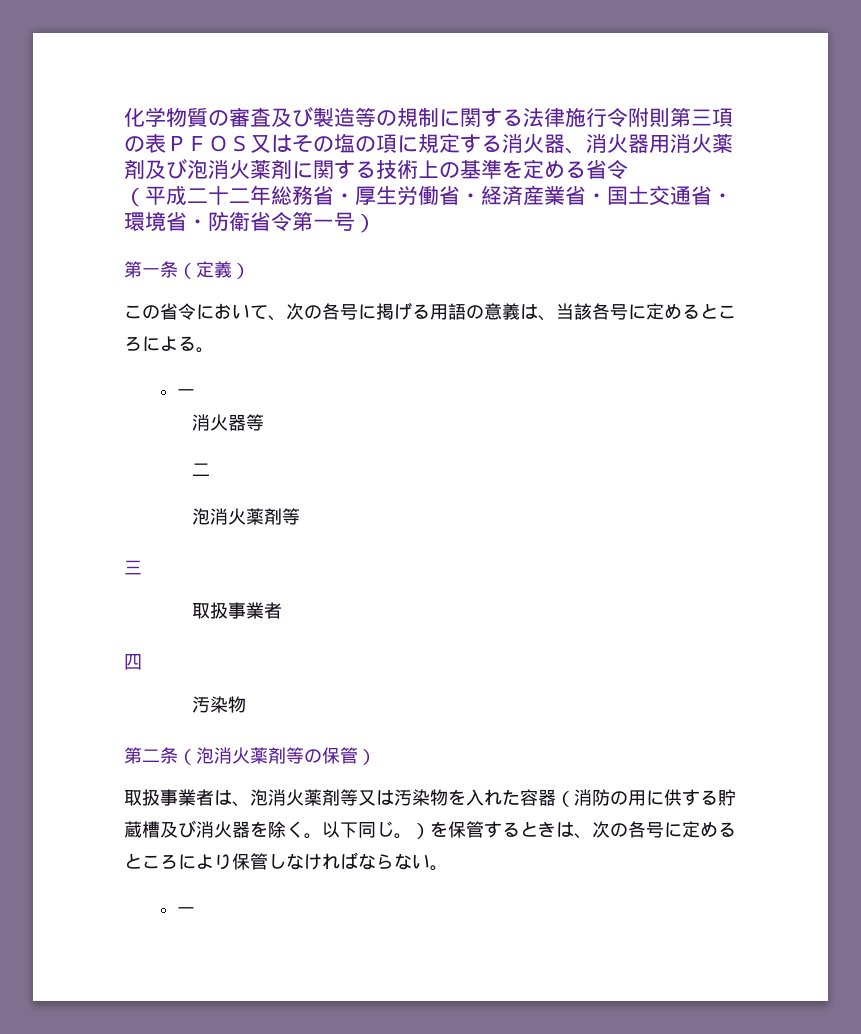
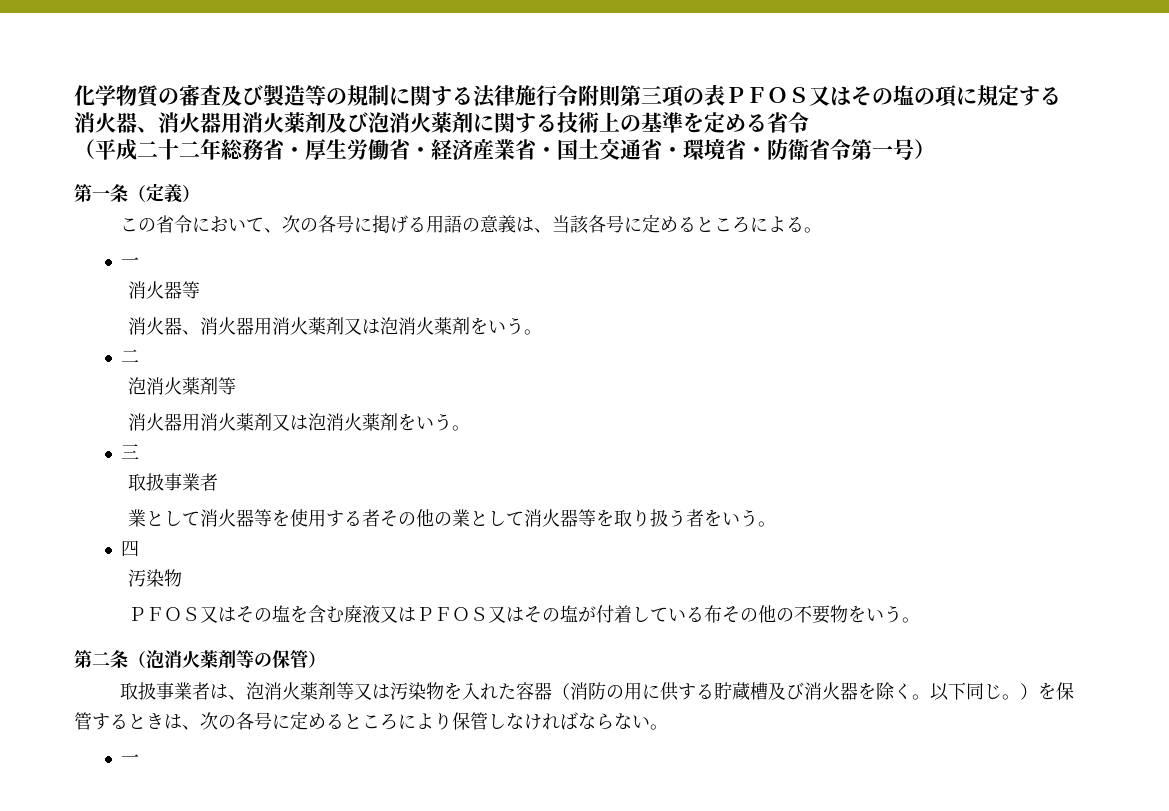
[191,463,210,476] [191,508,300,525] [124,560,142,575] [191,602,282,619] [124,654,142,670] [191,696,246,713] 二 // 泡消火薬剤等 // 三 // 取扱事業者 // 四 // 汚染物 -> [128,317,543,335] [120,349,139,363] [128,377,237,395] [128,413,471,431] [120,444,139,459] [128,473,219,491] [128,509,777,527] [120,540,139,557] [128,569,183,587] [128,605,921,624] 消火器、消火器用消火薬剤又は泡消火薬剤をいう。 // 二 // 泡消火薬剤等 // 消火器用消火薬剤又は泡消火薬剤をいう。 // 三 // 取扱事業者 // 業として消火器等を使用する者その他の業として消火器等を取り扱う者をいう。 // 四 // 汚染物 // ＰＦＯＳ又はその塩を含む廃液又はＰＦＯＳ又はその塩が付着している布その他の不要物をいう。

